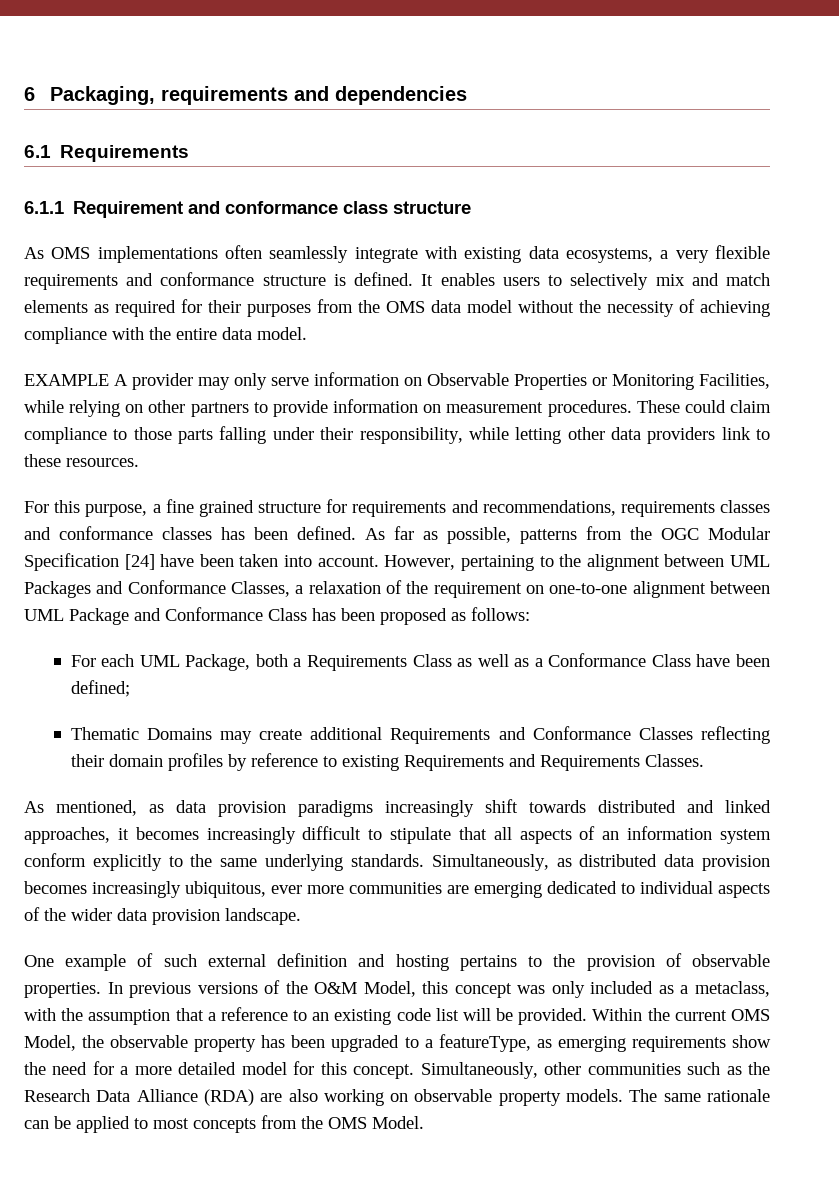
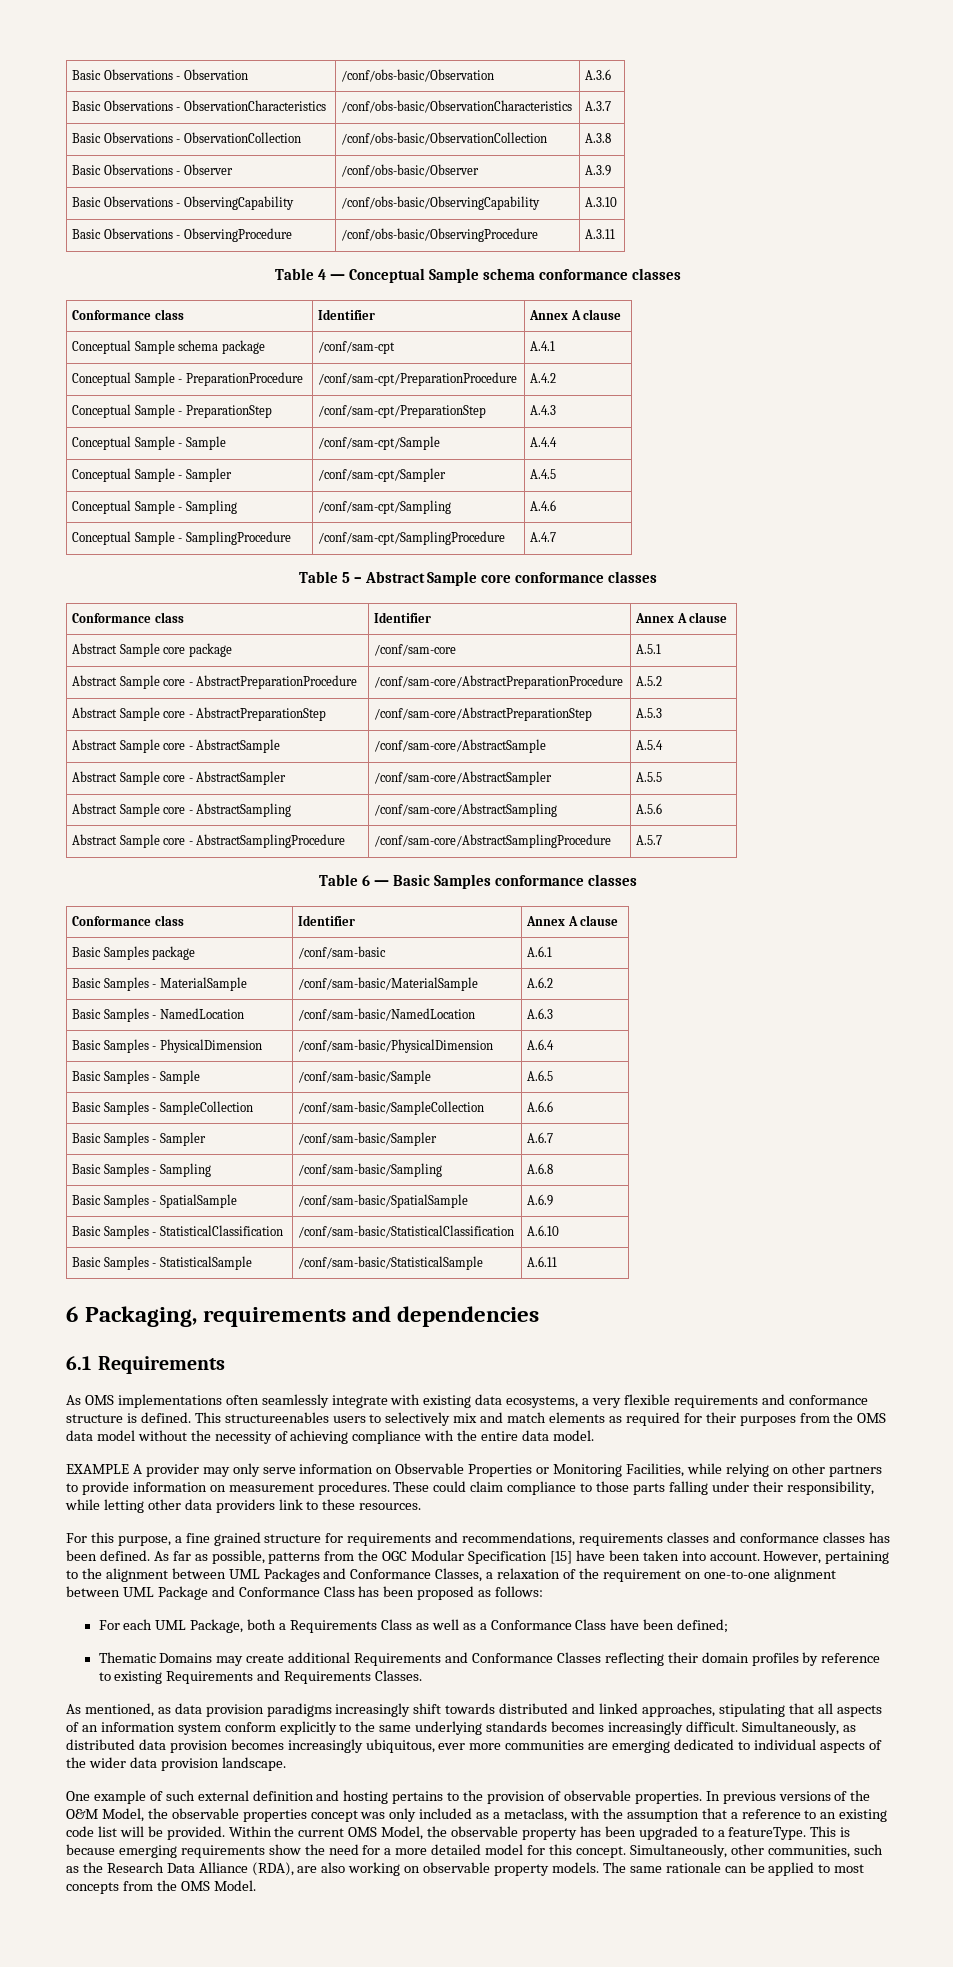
(24, 94) none -> [72,69,248,80] [341,69,495,82] [585,69,612,80] [72,100,326,111] [341,100,573,113] [585,101,612,111] [72,132,301,143] [341,132,548,145] [585,133,612,143] [72,164,233,175] [341,164,480,177] [585,165,612,176] [72,196,294,210] [341,196,541,210] [585,197,618,207] [72,228,292,242] [341,228,539,242] [585,229,616,239] [275,268,681,283] [72,309,184,320] [318,309,376,320] [529,309,622,320] [72,340,265,354] [318,341,396,354] [530,341,556,351] [72,372,303,386] [318,372,518,386] [530,373,557,383] [72,404,272,418] [318,405,487,418] [530,405,557,415] [72,436,226,450] [318,436,441,450] [530,437,558,447] [72,468,232,482] [318,468,447,482] [530,469,557,479] [72,500,237,514] [318,500,452,514] [530,500,557,511] [72,531,291,545] [318,531,506,545] [530,532,557,542] [298,571,658,586] [72,612,184,623] [374,612,432,623] [635,612,728,623] [72,643,232,657] [374,644,457,656] [636,644,662,654] [72,675,358,689] [374,675,624,689] [636,676,663,686] [72,707,327,721] [374,707,593,721] [636,708,663,718] [72,739,281,753] [374,739,547,753] [636,740,664,750] [72,771,287,785] [374,771,553,785] [636,772,663,782] [72,803,292,817] [374,803,558,817] [636,803,663,814] [72,834,346,848] [374,834,612,848] [636,835,663,845] [319,874,637,889] [72,915,184,926] [298,915,356,926] [526,915,619,926] [72,946,196,960] [298,946,387,959] [527,946,553,957] [72,977,247,991] [298,977,479,991] [527,977,554,988] [72,1008,244,1022] [298,1008,476,1021] [527,1008,554,1019] [72,1039,262,1053] [298,1039,494,1053] [527,1039,555,1050] [72,1070,200,1084] [298,1070,432,1084] [527,1070,554,1081] [72,1101,253,1115] [298,1101,485,1115] [527,1101,554,1112] [72,1132,206,1146] [298,1132,438,1146] [527,1132,554,1143] [72,1163,211,1177] [298,1163,443,1177] [527,1163,554,1174] [72,1194,237,1208] [298,1194,469,1208] [527,1194,554,1206] [72,1225,283,1239] [298,1225,515,1238] [527,1225,560,1236] [72,1256,252,1270] [298,1256,484,1270] [527,1256,558,1267] Basic Observations - Observation | /conf/obs-basic/Observation | A.3.6 // Basic Observations - ObservationCharacteristics | /conf/obs-basic/ObservationCharacteristics | A.3.7 // Basic Observations - ObservationCollection | /conf/obs-basic/ObservationCollection | A.3.8 // Basic Observations - Observer | /conf/obs-basic/Observer | A.3.9 // Basic Observations - ObservingCapability | /conf/obs-basic/ObservingCapability | A.3.10 // Basic Observations - ObservingProcedure | /conf/obs-basic/ObservingProcedure | A.3.11 // Table 4 — Conceptual Sample schema conformance classes // Conformance class | Identifier | Annex A clause // Conceptual Sample schema package | /conf/sam-cpt | A.4.1 // Conceptual Sample - PreparationProcedure | /conf/sam-cpt/PreparationProcedure | A.4.2 // Conceptual Sample - PreparationStep | /conf/sam-cpt/PreparationStep | A.4.3 // Conceptual Sample - Sample | /conf/sam-cpt/Sample | A.4.4 // Conceptual Sample - Sampler | /conf/sam-cpt/Sampler | A.4.5 // Conceptual Sample - Sampling | /conf/sam-cpt/Sampling | A.4.6 // Conceptual Sample - SamplingProcedure | /conf/sam-cpt/SamplingProcedure | A.4.7 // Table 5 – Abstract Sample core conformance classes // Conformance class | Identifier | Annex A clause // Abstract Sample core package | /conf/sam-core | A.5.1 // Abstract Sample core - AbstractPreparationProcedure | /conf/sam-core/AbstractPreparationProcedure | A.5.2 // Abstract Sample core - AbstractPreparationStep | /conf/sam-core/AbstractPreparationStep | A.5.3 // Abstract Sample core - AbstractSample | /conf/sam-core/AbstractSample | A.5.4 // Abstract Sample core - AbstractSampler | /conf/sam-core/AbstractSampler | A.5.5 // Abstract Sample core - AbstractSampling | /conf/sam-core/AbstractSampling | A.5.6 // Abstract Sample core - AbstractSamplingProcedure | /conf/sam-core/AbstractSamplingProcedure | A.5.7 // Table 6 — Basic Samples conformance classes // Conformance class | Identifier | Annex A clause // Basic Samples package | /conf/sam-basic | A.6.1 // Basic Samples - MaterialSample | /conf/sam-basic/MaterialSample | A.6.2 // Basic Samples - NamedLocation | /conf/sam-basic/NamedLocation | A.6.3 // Basic Samples - PhysicalDimension | /conf/sam-basic/PhysicalDimension | A.6.4 // Basic Samples - Sample | /conf/sam-basic/Sample | A.6.5 // Basic Samples - SampleCollection | /conf/sam-basic/SampleCollection | A.6.6 // Basic Samples - Sampler | /conf/sam-basic/Sampler | A.6.7 // Basic Samples - Sampling | /conf/sam-basic/Sampling | A.6.8 // Basic Samples - SpatialSample | /conf/sam-basic/SpatialSample | A.6.9 // Basic Samples - StatisticalClassification | /conf/sam-basic/StatisticalClassification | A.6.10 // Basic Samples - StatisticalSample | /conf/sam-basic/StatisticalSample | A.6.11 //
[24,201,472,218] // 6.1.1 Requirement and conformance class structure -> (226, 1365) none
[421,273,495,286] It enables -> [194,1412,329,1423] This structureenables
[124,554,155,570] [24] -> [549,1551,572,1564] [15]
[117,826,452,844] it becomes increasingly difficult to stipulate -> [718,1703,785,1717] stipulating
[350,854,424,867] standards. -> [486,1721,738,1735] standards becomes increasingly difficult.
[422,981,449,994] this -> [147,1808,307,1822] the observable properties
[438,1034,552,1052] featureType, as -> [728,1826,851,1840] [66,1844,115,1855] featureType. This is because
[587,1063,681,1075] communities -> [767,1845,850,1858] communities,
[203,1089,254,1106] (RDA) -> [251,1862,294,1876] (RDA),

